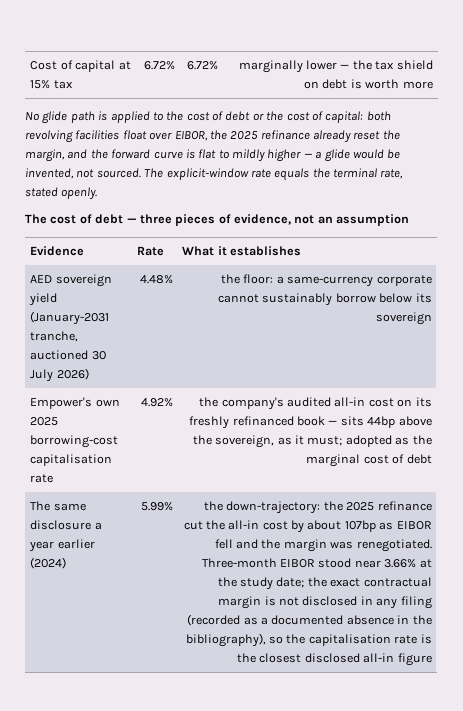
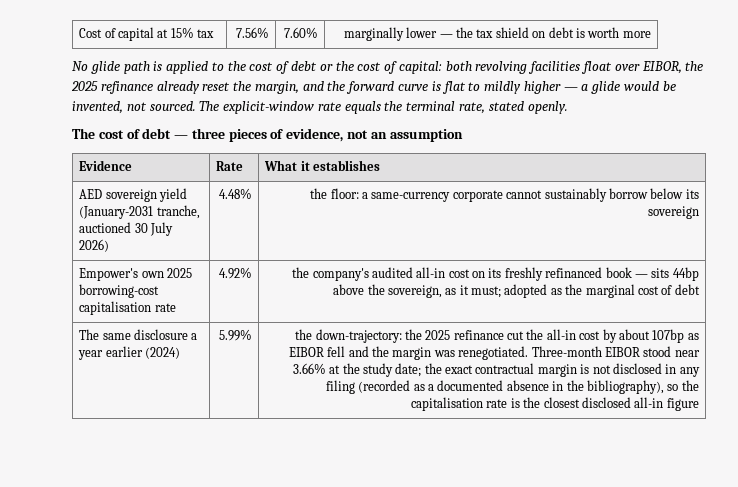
[143,61,175,70] [186,61,218,70] 6.72% | 6.72% -> [235,27,269,38] [283,27,318,38] 7.56% | 7.60%

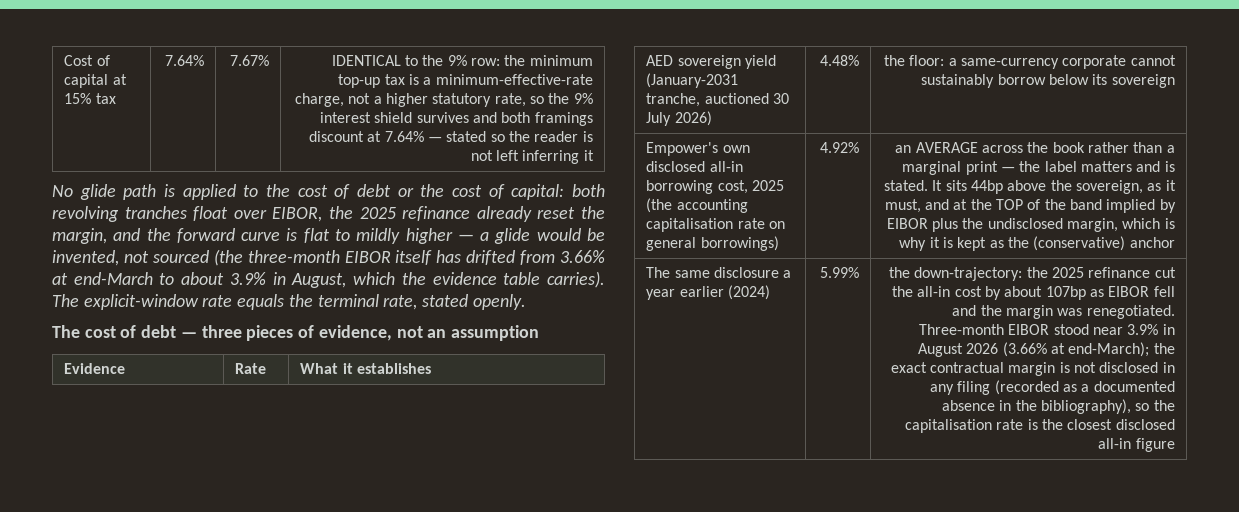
[235,27,269,38] [283,27,318,38] [343,27,651,41] 7.56% | 7.60% | marginally lower — the tax shield on debt is worth more -> [164,55,204,66] [229,55,269,66] [331,55,593,66] [338,74,593,88] [294,93,593,107] [319,112,593,126] [308,131,593,142] [470,150,594,164] 7.64% | 7.67% | IDENTICAL to the 9% row: the minimum top-up tax is a minimum-effective-rate charge, not a higher statutory rate, so the 9% interest shield survives and both framings discount at 7.64% — stated so the reader is not left inferring it
[528,61,581,74] facilities -> [124,206,187,219] tranches
[149,101,196,111] sourced. -> [152,249,605,266] [52,271,605,288] sourced (the three-month EIBOR itself has drifted from 3.66% at end-March to about 3.9% in August, which the evidence table carries).
[167,268,193,278] [79,284,160,298] [79,301,176,315] [218,267,252,279] [292,267,648,281] 2025 borrowing-cost capitalisation rate | 4.92% | the company's audited all-in cost on its freshly refinanced book — -> [646,161,743,172] [646,180,785,194] [646,198,748,213] [646,218,786,232] [646,236,779,251] [819,142,859,153] [895,142,1175,153] [902,161,1175,175] [883,180,943,191] disclosed all-in borrowing cost, 2025 (the accounting capitalisation rate on general borrowings) | 4.92% | an AVERAGE across the book rather than a marginal print — the label matters and is stated. It
[471,284,700,298] must; adopted as the marginal cost of debt -> [884,199,1176,213] [886,218,1175,232] [899,236,1175,251] must, and at the TOP of the band implied by EIBOR plus the undisclosed margin, which is why it is kept as the (conservative) anchor
[292,363,422,377] 3.66% at the study date; -> [1127,324,1175,335] [917,342,1150,357] 3.9% in August 2026 (3.66% at end-March);

